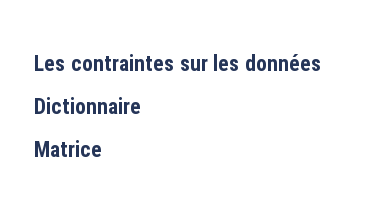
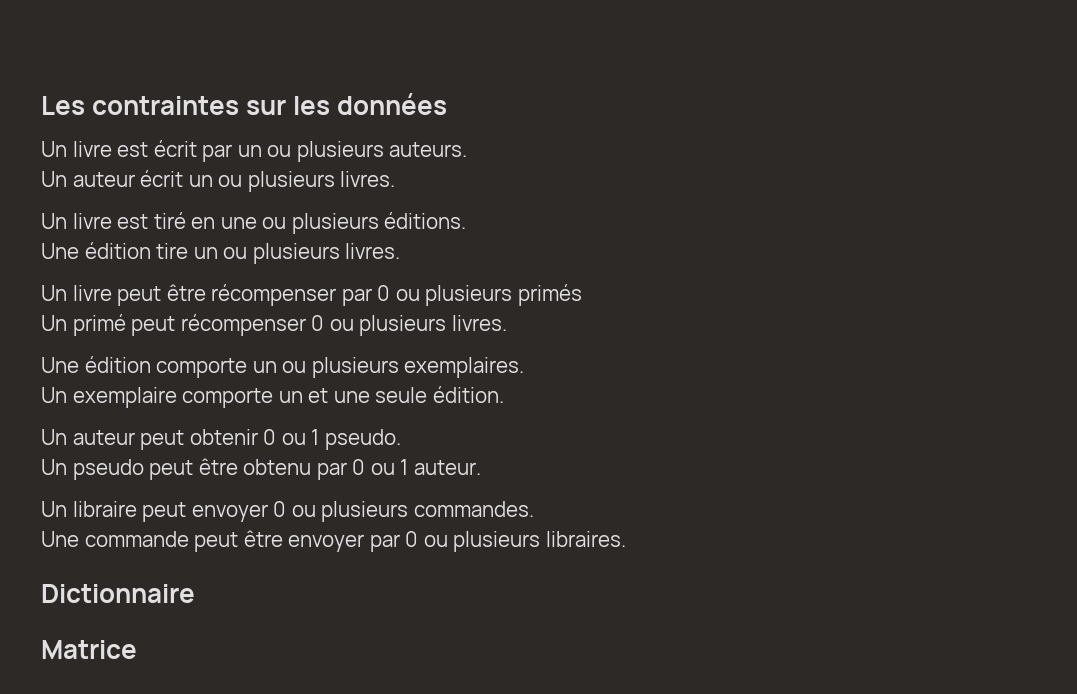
(322, 62) none -> [41,140,468,162] [41,170,396,192] [41,212,467,234] [41,242,401,264] [41,284,582,306] [41,314,507,336] [41,356,525,378] [41,386,504,408] [41,429,401,450] [41,458,481,480] [41,501,534,522] [41,530,626,552] // Un livre est écrit par un ou plusieurs auteurs. // Un auteur écrit un ou plusieurs livres. // Un livre est tiré en une ou plusieurs éditions. // Une édition tire un ou plusieurs livres. // Un livre peut être récompenser par 0 ou plusieurs primés // Un primé peut récompenser 0 ou plusieurs livres. // Une édition comporte un ou plusieurs exemplaires. // Un exemplaire comporte un et une seule édition. // Un auteur peut obtenir 0 ou 1 pseudo. // Un pseudo peut être obtenu par 0 ou 1 auteur. // Un libraire peut envoyer 0 ou plusieurs commandes. // Une commande peut être envoyer par 0 ou plusieurs libraires.

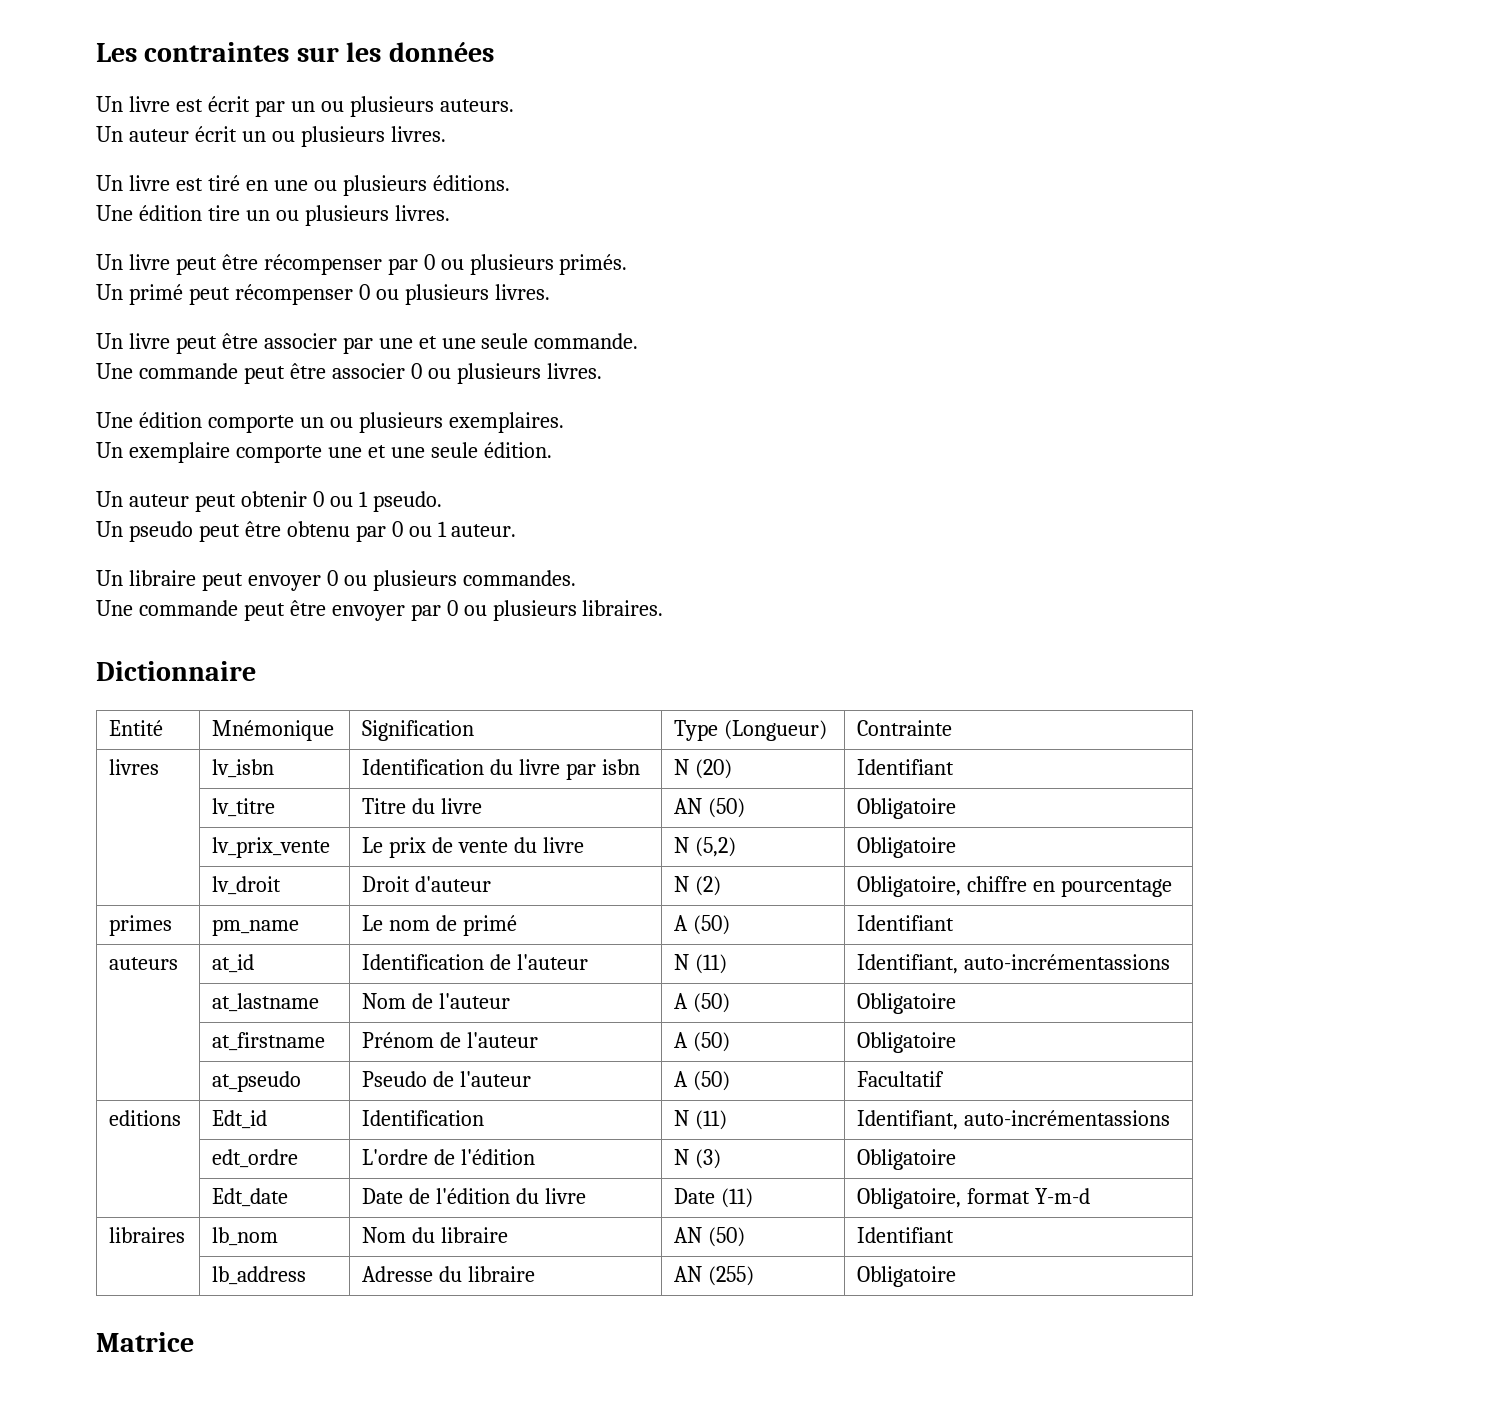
[517,284,582,306] primés -> [559,254,628,275] primés.
(507, 323) none -> [96,333,639,354] [96,363,602,384] // Un livre peut être associer par une et une seule commande. // Une commande peut être associer 0 ou plusieurs livres.
[278,391,303,403] un -> [327,447,362,458] une
(195, 593) none -> [109,720,164,736] [212,720,335,741] [362,720,475,741] [674,720,828,741] [857,720,953,736] [109,759,160,775] [212,759,275,778] [362,759,641,780] [674,759,733,779] [857,759,955,775] [212,798,276,817] [362,798,483,814] [674,798,746,818] [857,798,957,819] [212,837,331,858] [362,837,585,858] [674,837,737,857] [857,837,957,858] [212,876,282,895] [362,876,492,892] [674,876,722,896] [857,876,1173,897] [109,915,173,936] [212,919,300,936] [362,915,518,936] [674,915,731,935] [857,915,955,931] [109,957,179,970] [212,954,255,973] [362,954,589,970] [674,954,728,974] [857,954,1171,974] [212,993,320,1012] [362,993,511,1009] [674,993,731,1013] [857,993,957,1014] [212,1032,326,1051] [362,1032,539,1048] [674,1032,731,1052] [857,1032,957,1053] [212,1071,302,1092] [362,1071,532,1087] [674,1071,731,1091] [857,1071,945,1087] [109,1110,182,1126] [212,1110,268,1129] [362,1110,485,1126] [674,1110,728,1130] [857,1110,1171,1130] [212,1149,299,1168] [362,1149,536,1165] [674,1149,722,1169] [857,1149,957,1170] [212,1188,289,1207] [362,1188,587,1204] [674,1188,754,1208] [857,1188,1091,1209] [109,1227,186,1243] [212,1227,279,1246] [362,1227,509,1243] [674,1227,746,1247] [857,1227,955,1243] [212,1266,307,1285] [362,1266,536,1282] [674,1266,755,1286] [857,1266,957,1287] // Entité | Mnémonique | Signification | Type (Longueur) | Contrainte // livres | lv_isbn | Identification du livre par isbn | N (20) | Identifiant // | lv_titre | Titre du livre | AN (50) | Obligatoire // | lv_prix_vente | Le prix de vente du livre | N (5,2) | Obligatoire // | lv_droit | Droit d'auteur | N (2) | Obligatoire, chiffre en pourcentage // primes | pm_name | Le nom de primé | A (50) | Identifiant // auteurs | at_id | Identification de l'auteur | N (11) | Identifiant, auto-incrémentassions // | at_lastname | Nom de l'auteur | A (50) | Obligatoire // | at_firstname | Prénom de l'auteur | A (50) | Obligatoire // | at_pseudo | Pseudo de l'auteur | A (50) | Facultatif // editions | Edt_id | Identification | N (11) | Identifiant, auto-incrémentassions // | edt_ordre | L'ordre de l'édition | N (3) | Obligatoire // | Edt_date | Date de l'édition du livre | Date (11) | Obligatoire, format Y-m-d // libraires | lb_nom | Nom du libraire | AN (50) | Identifiant // | lb_address | Adresse du libraire | AN (255) | Obligatoire

